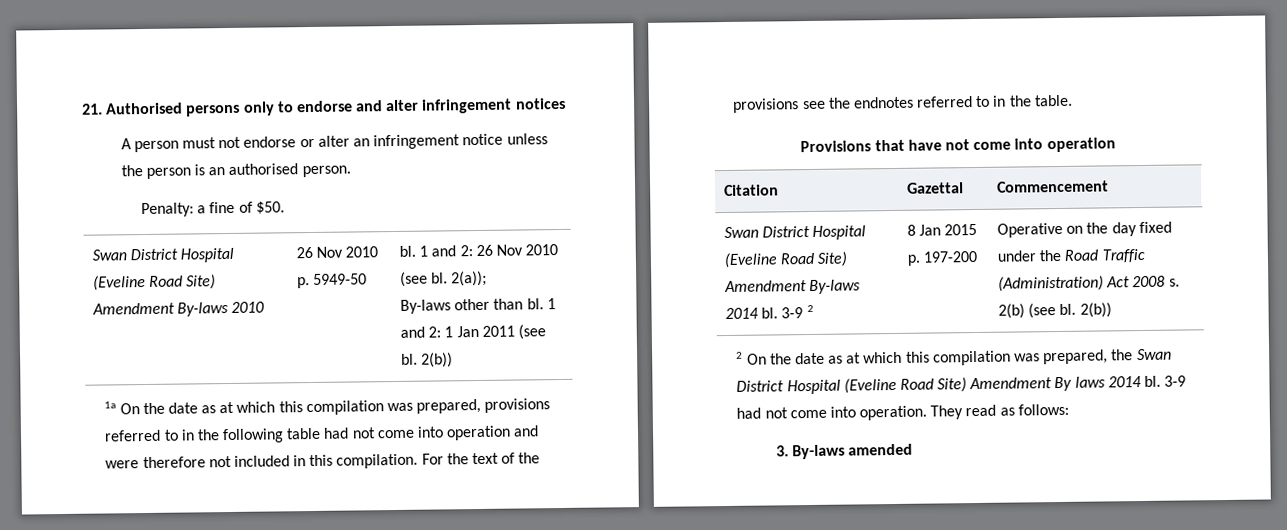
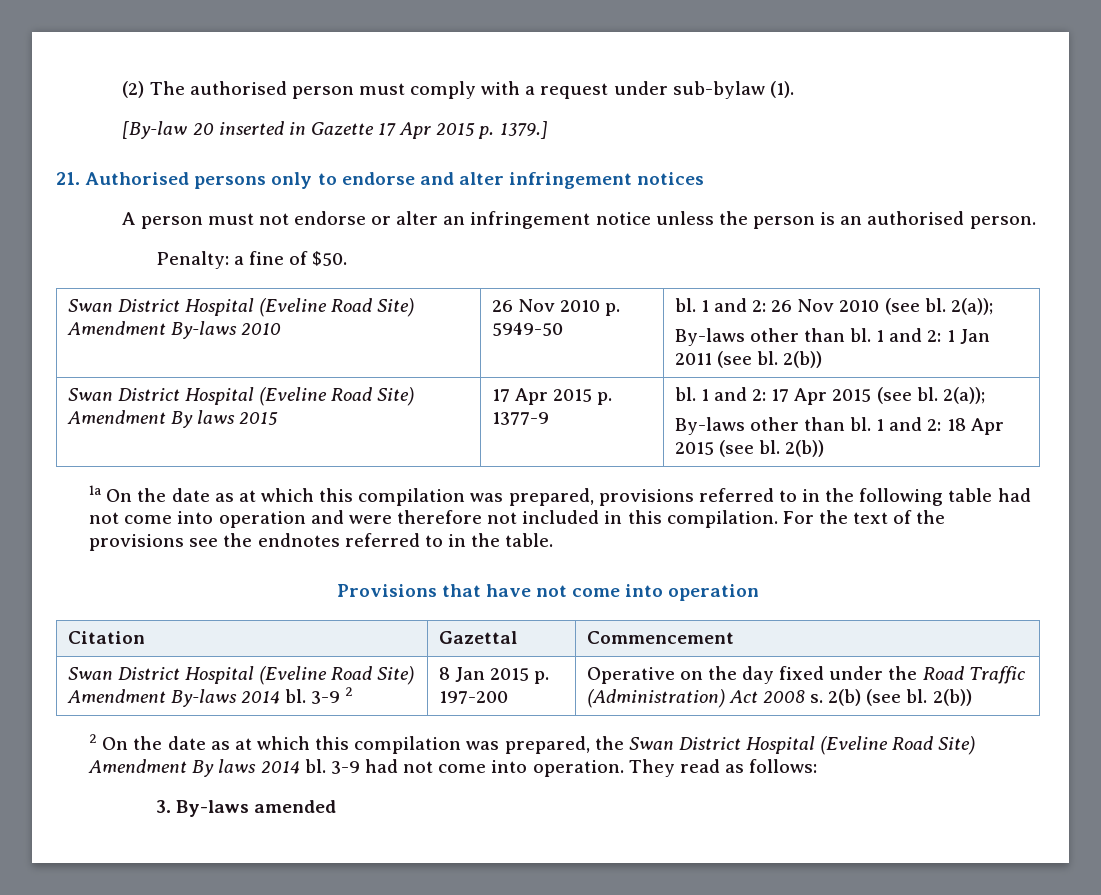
(82, 109) none -> [122,81,794,99] [122,121,548,139] (2) The authorised person must comply with a request under sub-bylaw (1). // [By-law 20 inserted in Gazette 17 Apr 2015 p. 1379.] //
(454, 360) none -> [67,387,415,406] [66,410,279,428] [491,388,613,405] [491,412,549,425] [674,387,985,405] [674,417,1004,435] [674,440,825,457] // Swan District Hospital (Eveline Road Site) Amendment By laws 2015 | 17 Apr 2015 p. 1377-9 | bl. 1 and 2: 17 Apr 2015 (see bl. 2(a)); // By-laws other than bl. 1 and 2: 18 Apr 2015 (see bl. 2(b))

